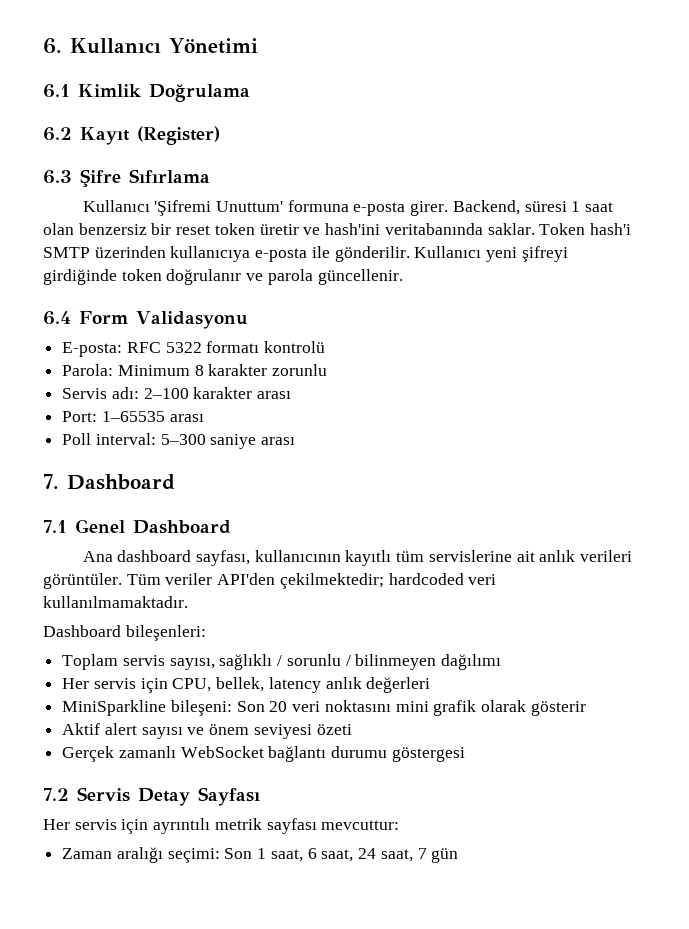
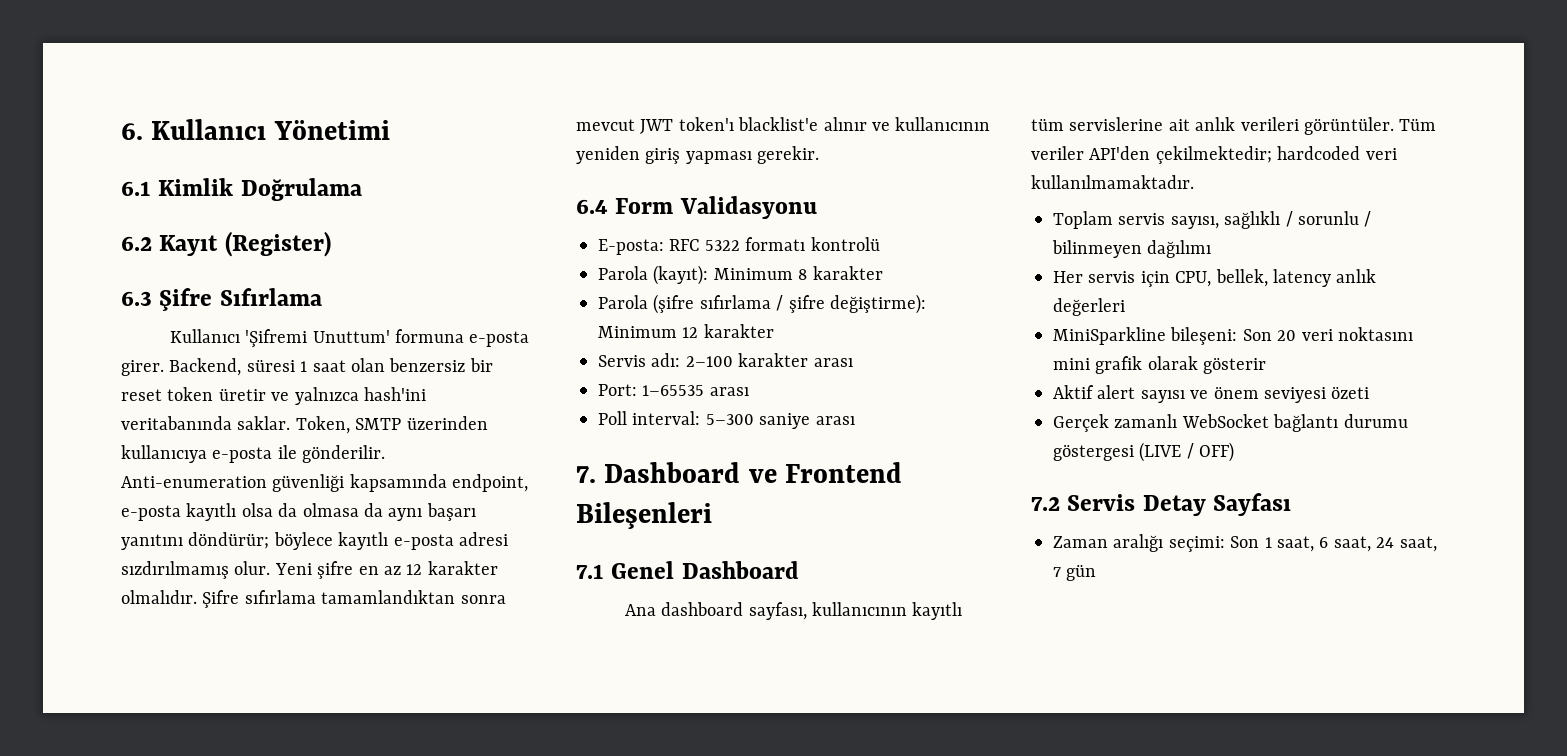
(321, 231) none -> [294,387,359,405] yalnızca
[539,223,631,235] Token hash'i -> [295,416,350,434] Token,
[414,246,568,262] [43,269,403,285] Kullanıcı yeni şifreyi girdiğinde token doğrulanır ve parola güncellenir. -> [121,474,529,492] [121,503,476,521] [121,532,508,550] [121,561,498,579] [121,590,506,608] [576,117,991,134] [576,146,820,164] Anti-enumeration güvenliği kapsamında endpoint, e-posta kayıtlı olsa da olmasa da aynı başarı yanıtını döndürür; böylece kayıtlı e-posta adresi sızdırılmamış olur. Yeni şifre en az 12 karakter olmalıdır. Şifre sıfırlama tamamlandıktan sonra mevcut JWT token'ı blacklist'e alınır ve kullanıcının yeniden giriş yapması gerekir.
[62,364,114,376] Parola: -> [598,265,709,285] Parola (kayıt):
[272,364,328,376] zorunlu -> [598,294,926,314] [598,324,774,338] // Parola (şifre sıfırlama / şifre değiştirme): Minimum 12 karakter
(175, 482) none -> [748,462,903,483] [576,502,712,529] ve Frontend Bileşenleri
[43,625,206,641] // Dashboard bileşenleri: -> (1194, 182) none
(465, 754) none -> [1139,442,1235,462] (LIVE / OFF)
[43,818,400,834] // Her servis için ayrıntılı metrik sayfası mevcuttur: -> (1291, 504) none

